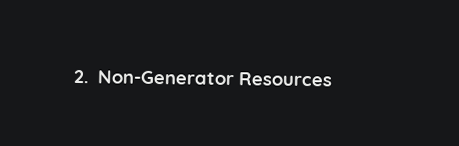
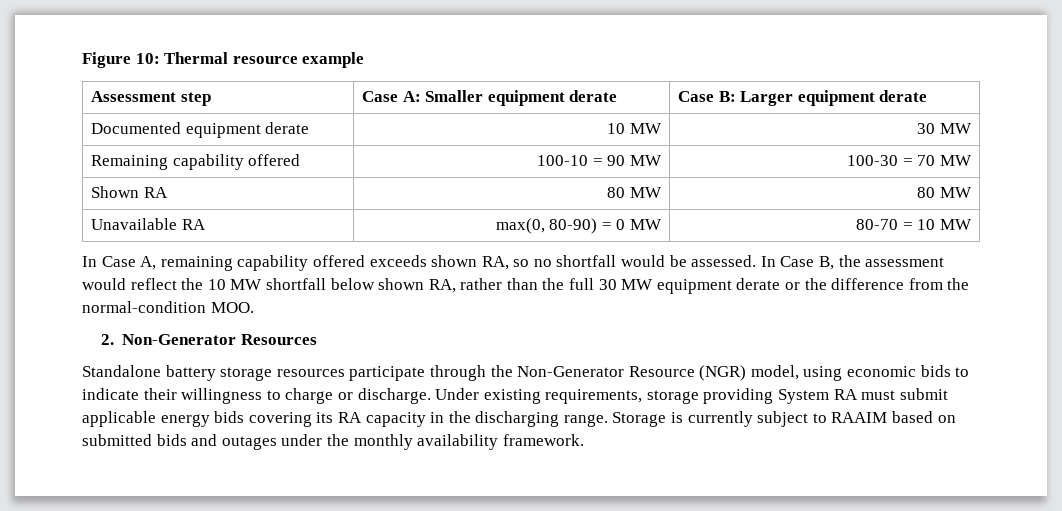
[73,69,334,87] 2. Non-Generator Resources -> [82,52,365,68] [91,91,211,106] [362,90,618,106] [678,90,928,106] [91,122,310,138] [607,123,662,134] [917,123,972,134] [91,154,301,170] [537,155,662,166] [847,155,972,166] [91,186,168,198] [607,187,662,198] [917,187,972,198] [91,218,206,230] [495,218,662,234] [856,219,972,230] [82,255,945,271] [82,278,970,294] [82,301,254,313] [100,334,317,345] [82,365,970,381] [82,388,948,404] [82,411,956,427] [82,434,584,450] Figure 10: Thermal resource example // Assessment step | Case A: Smaller equipment derate | Case B: Larger equipment derate // Documented equipment derate | 10 MW | 30 MW // Remaining capability offered | 100-10 = 90 MW | 100-30 = 70 MW // Shown RA | 80 MW | 80 MW // Unavailable RA | max(0, 80-90) = 0 MW | 80-70 = 10 MW // In Case A, remaining capability offered exceeds shown RA, so no shortfall would be assessed. In Case B, the assessment would reflect the 10 MW shortfall below shown RA, rather than the full 30 MW equipment derate or the difference from the normal-condition MOO. // 2. Non-Generator Resources // Standalone battery storage resources participate through the Non-Generator Resource (NGR) model, using economic bids to indicate their willingness to charge or discharge. Under existing requirements, storage providing System RA must submit applicable energy bids covering its RA capacity in the discharging range. Storage is currently subject to RAAIM based on submitted bids and outages under the monthly availability framework.

